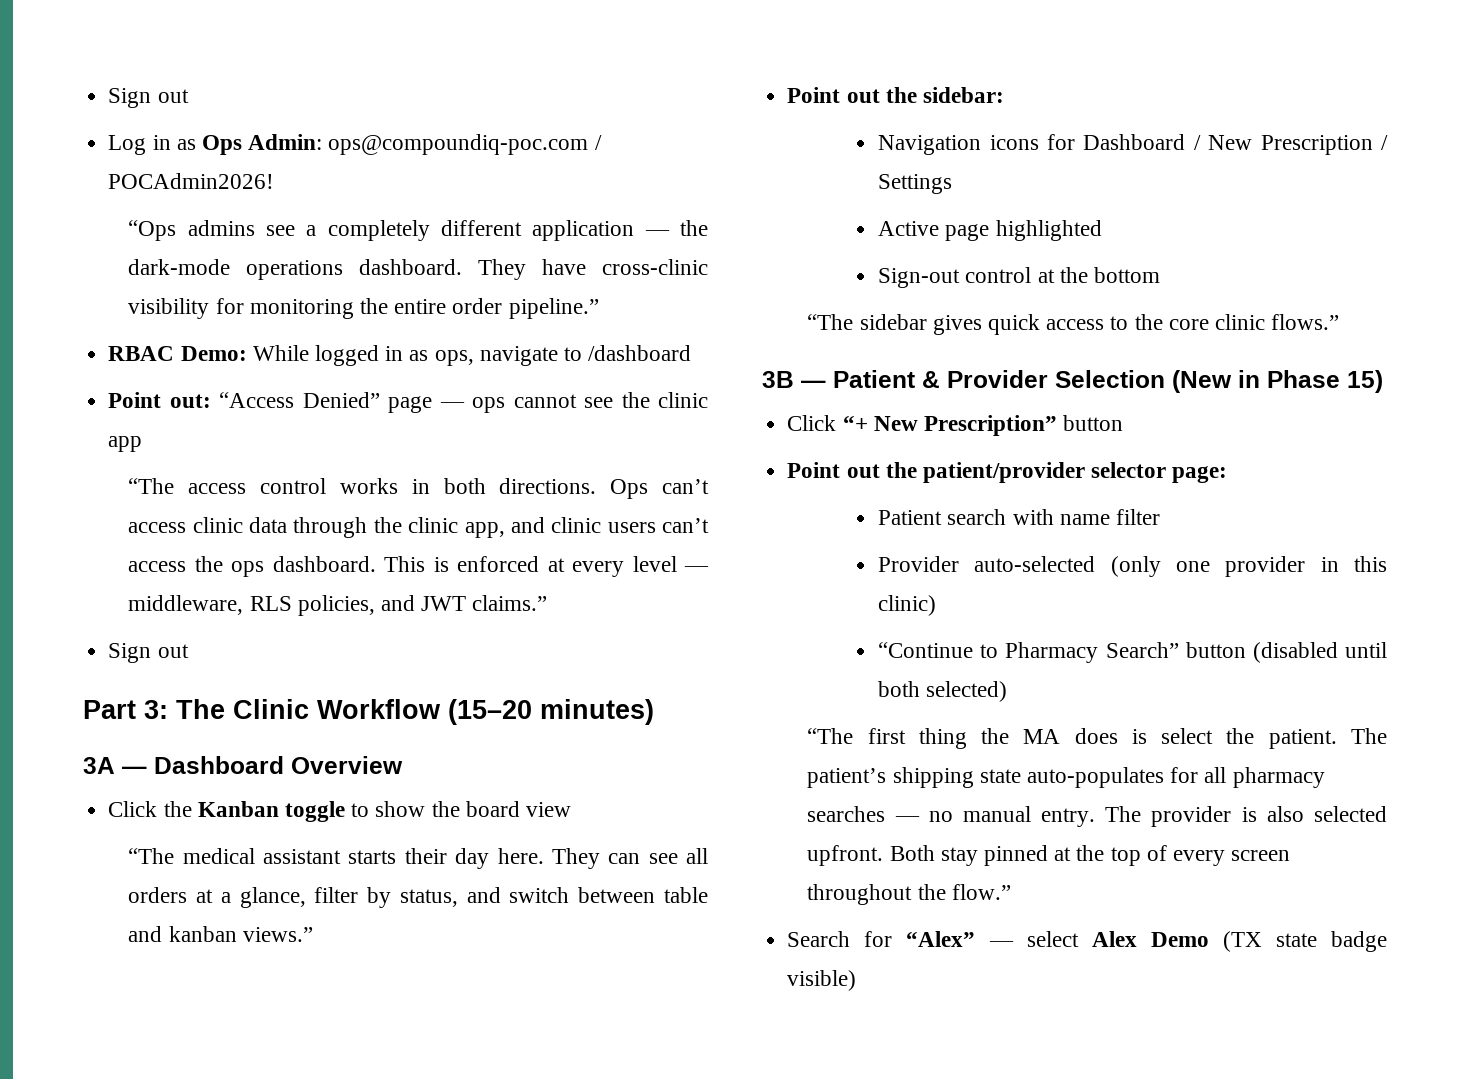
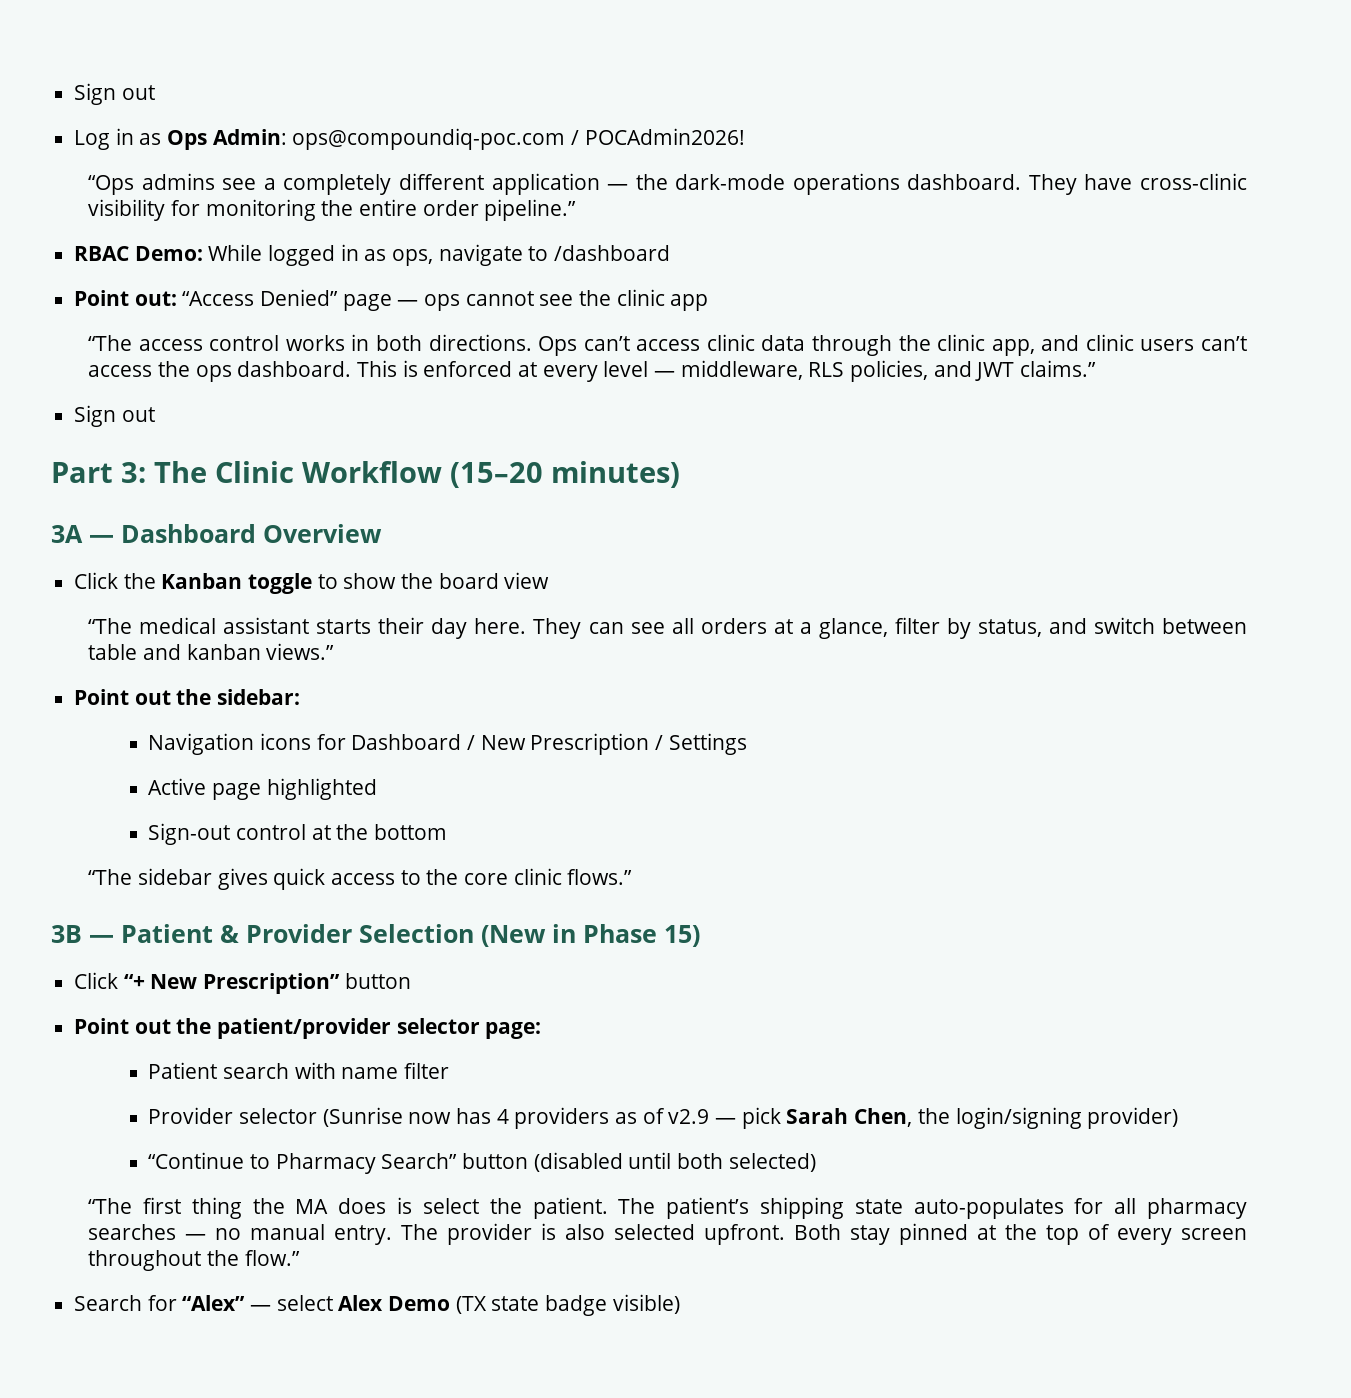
[974,556,1387,577] [878,595,937,616] auto-selected (only one provider in this clinic) -> [239,1107,1179,1129] selector (Sunrise now has 4 providers as of v2.9 — pick Sarah Chen, the login/signing provider)

